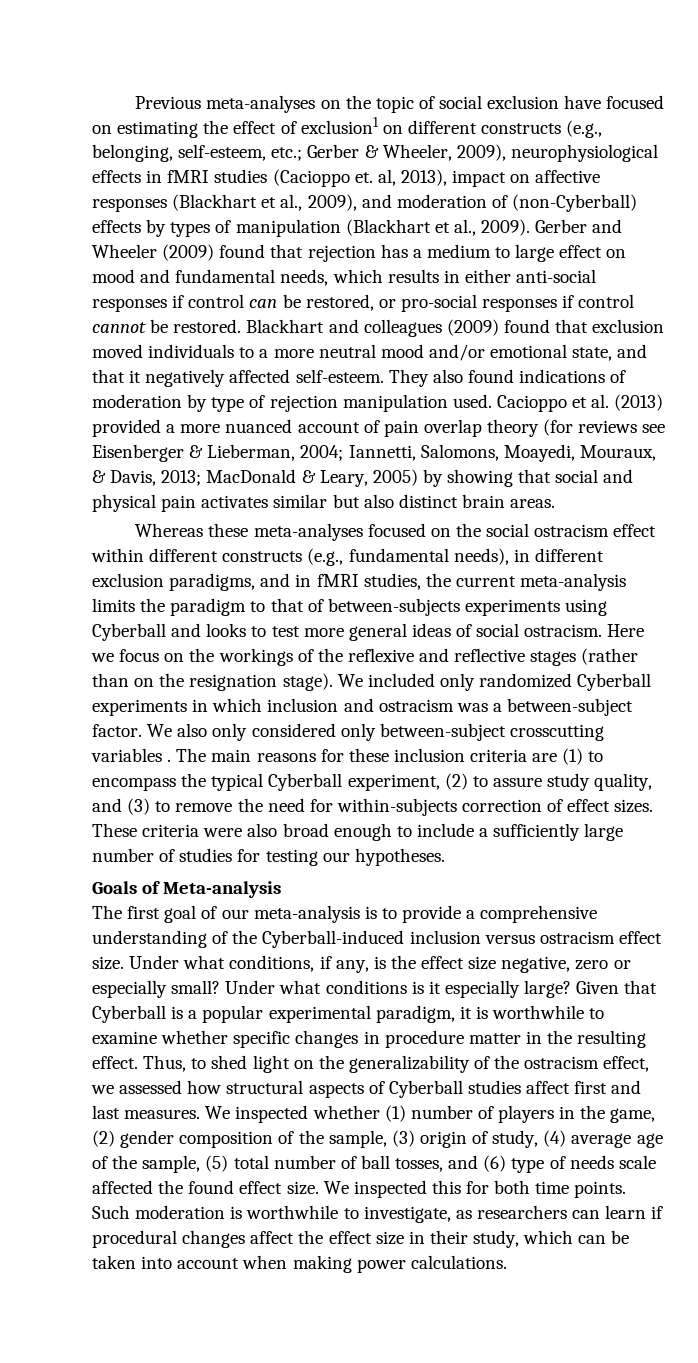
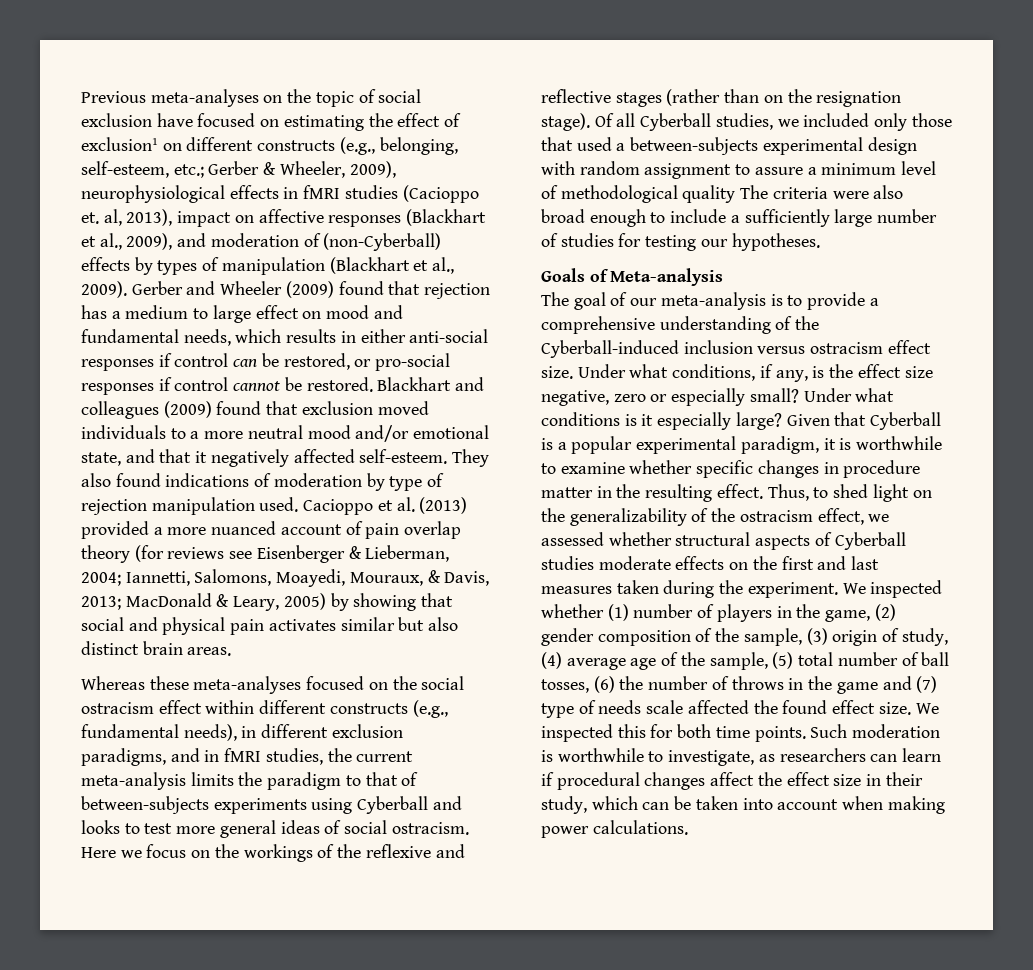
[337,673,652,691] [92,698,634,716] [92,723,604,741] [91,748,604,765] [92,773,653,791] [92,798,654,816] [92,823,137,837] We included only randomized Cyberball experiments in which inclusion and ostracism was a between-subject factor. We also only considered only between-subject crosscutting variables . The main reasons for these inclusion criteria are (1) to encompass the typical Cyberball experiment, (2) to assure study quality, and (3) to remove the need for within-subjects correction of effect sizes. These -> [594,113,952,131] [541,137,917,155] [541,161,937,179] [541,185,769,203] Of all Cyberball studies, we included only those that used a between-subjects experimental design with random assignment to assure a minimum level of methodological quality The
[127,906,161,919] first -> (569, 299) none
[187,1080,222,1094] how -> [608,532,672,546] whether
[526,1080,642,1094] [92,1105,201,1119] affect first and last measures. -> [598,556,880,570] [541,580,838,598] moderate effects on the first and last measures taken during the experiment.
[448,1155,507,1172] and (6) -> [593,676,938,694] (6) the number of throws in the game and (7)

